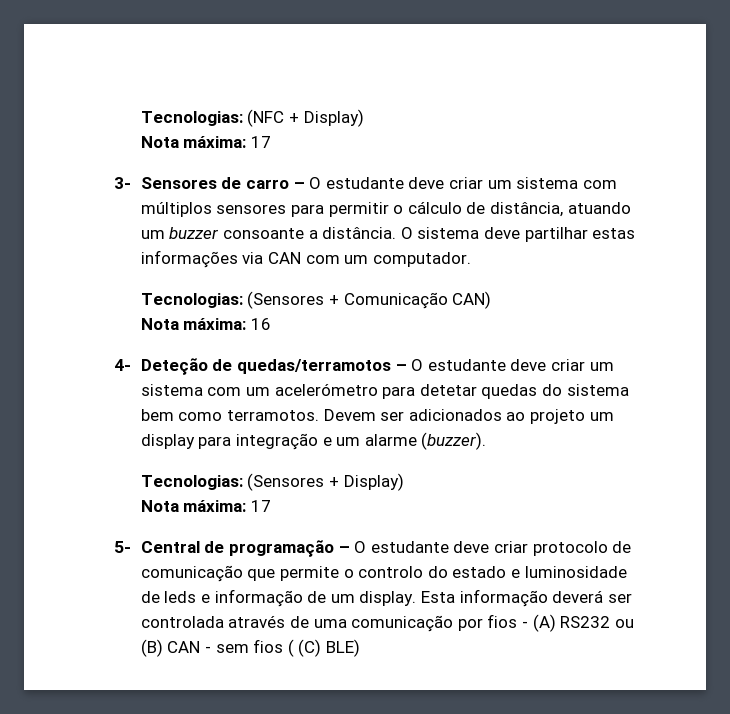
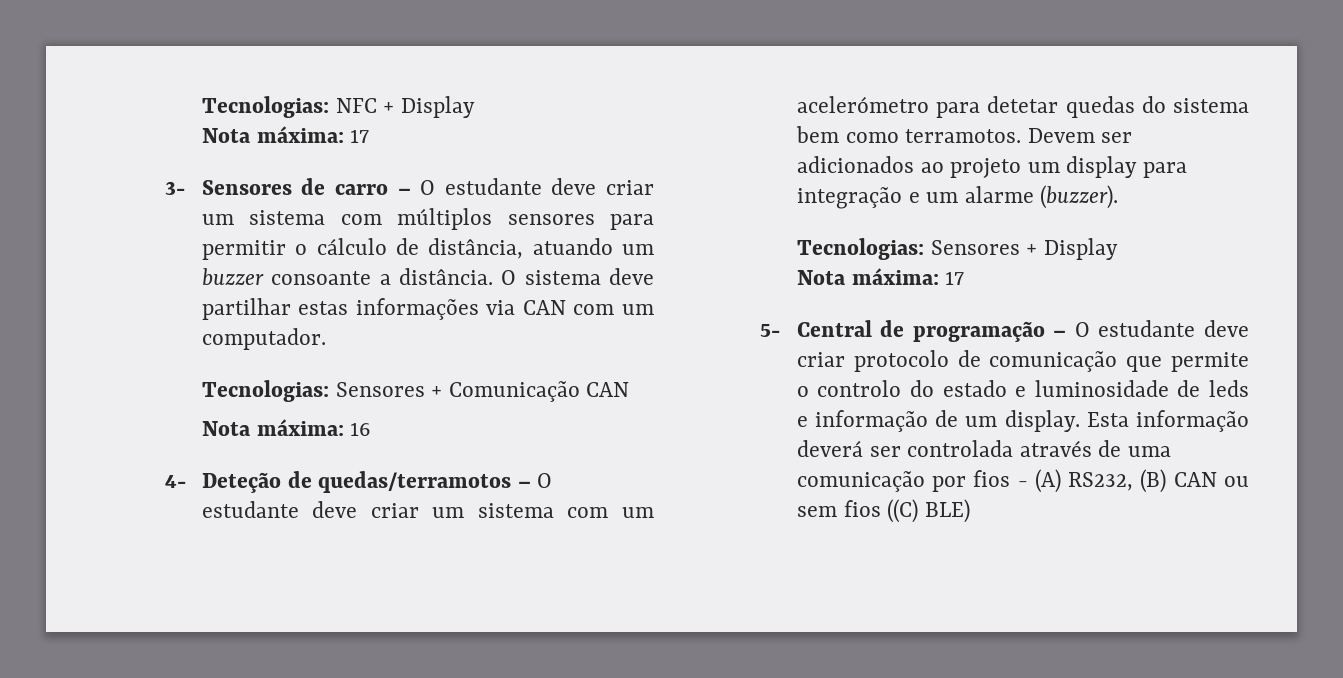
[140,109,364,127] Tecnologias: (NFC + Display) -> [201,96,475,118] Tecnologias: NFC + Display
[247,291,325,309] (Sensores -> [335,382,425,397] Sensores
[452,291,492,309] CAN) -> [586,382,630,397] CAN
[247,473,404,491] (Sensores + Display) -> [930,238,1118,260] Sensores + Display
[560,616,634,628] RS232 ou -> [1068,472,1134,491] RS232,
[205,646,212,653] - -> [1224,476,1249,487] ou
[287,639,322,657] ( (C) -> [887,499,919,523] ((C)

